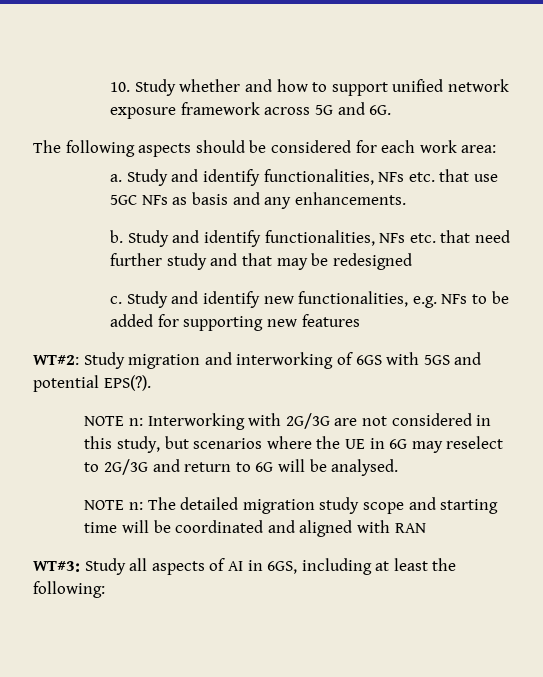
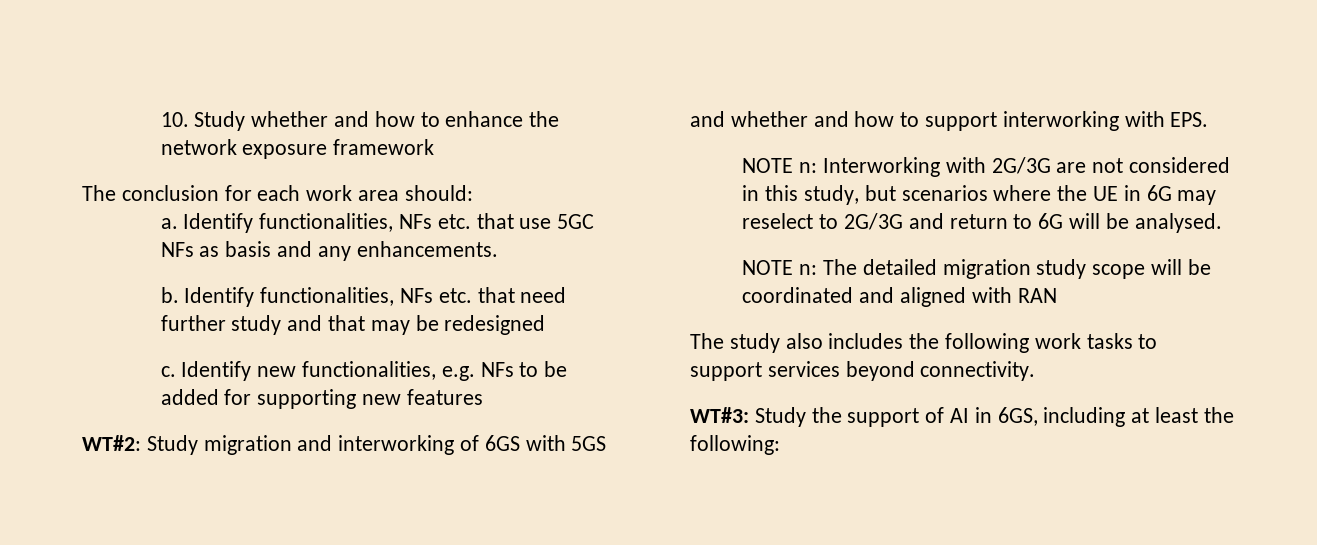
[331,79,444,96] support unified -> [445,111,560,127] enhance the
[264,102,392,115] [33,140,351,157] across 5G and 6G. // The following aspects should be considered -> [82,185,219,201] // The conclusion
[461,145,497,153] area: -> [358,185,473,201] area should:
[126,169,260,186] Study and identify -> [183,213,254,233] Identify
[127,230,261,247] Study and identify -> [184,287,255,307] Identify
[126,291,260,308] Study and identify -> [181,361,252,381] Identify
[33,375,151,392] potential EPS(?). -> [730,111,1209,131] whether and how to support interworking with EPS.
[408,497,499,514] [84,522,118,533] and starting time -> (1146, 271) none
(426, 528) none -> [690,333,1158,353] [690,361,1036,381] // The study also includes the following work tasks to support services beyond connectivity.
[129,558,205,575] all aspects -> [811,407,920,427] the support

